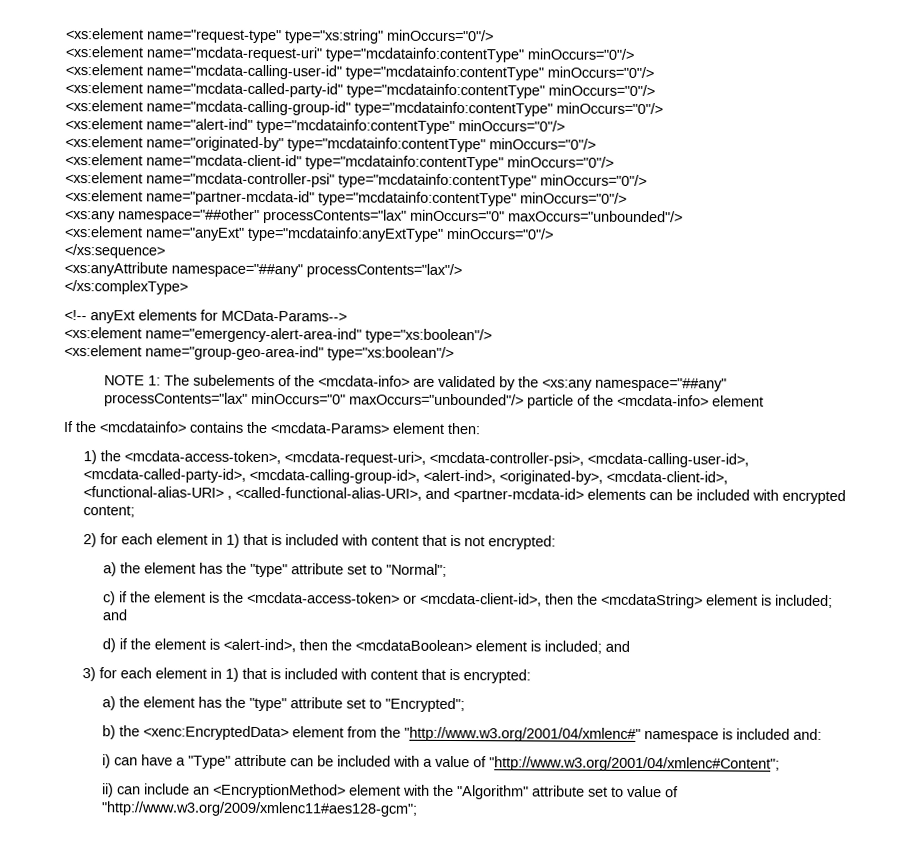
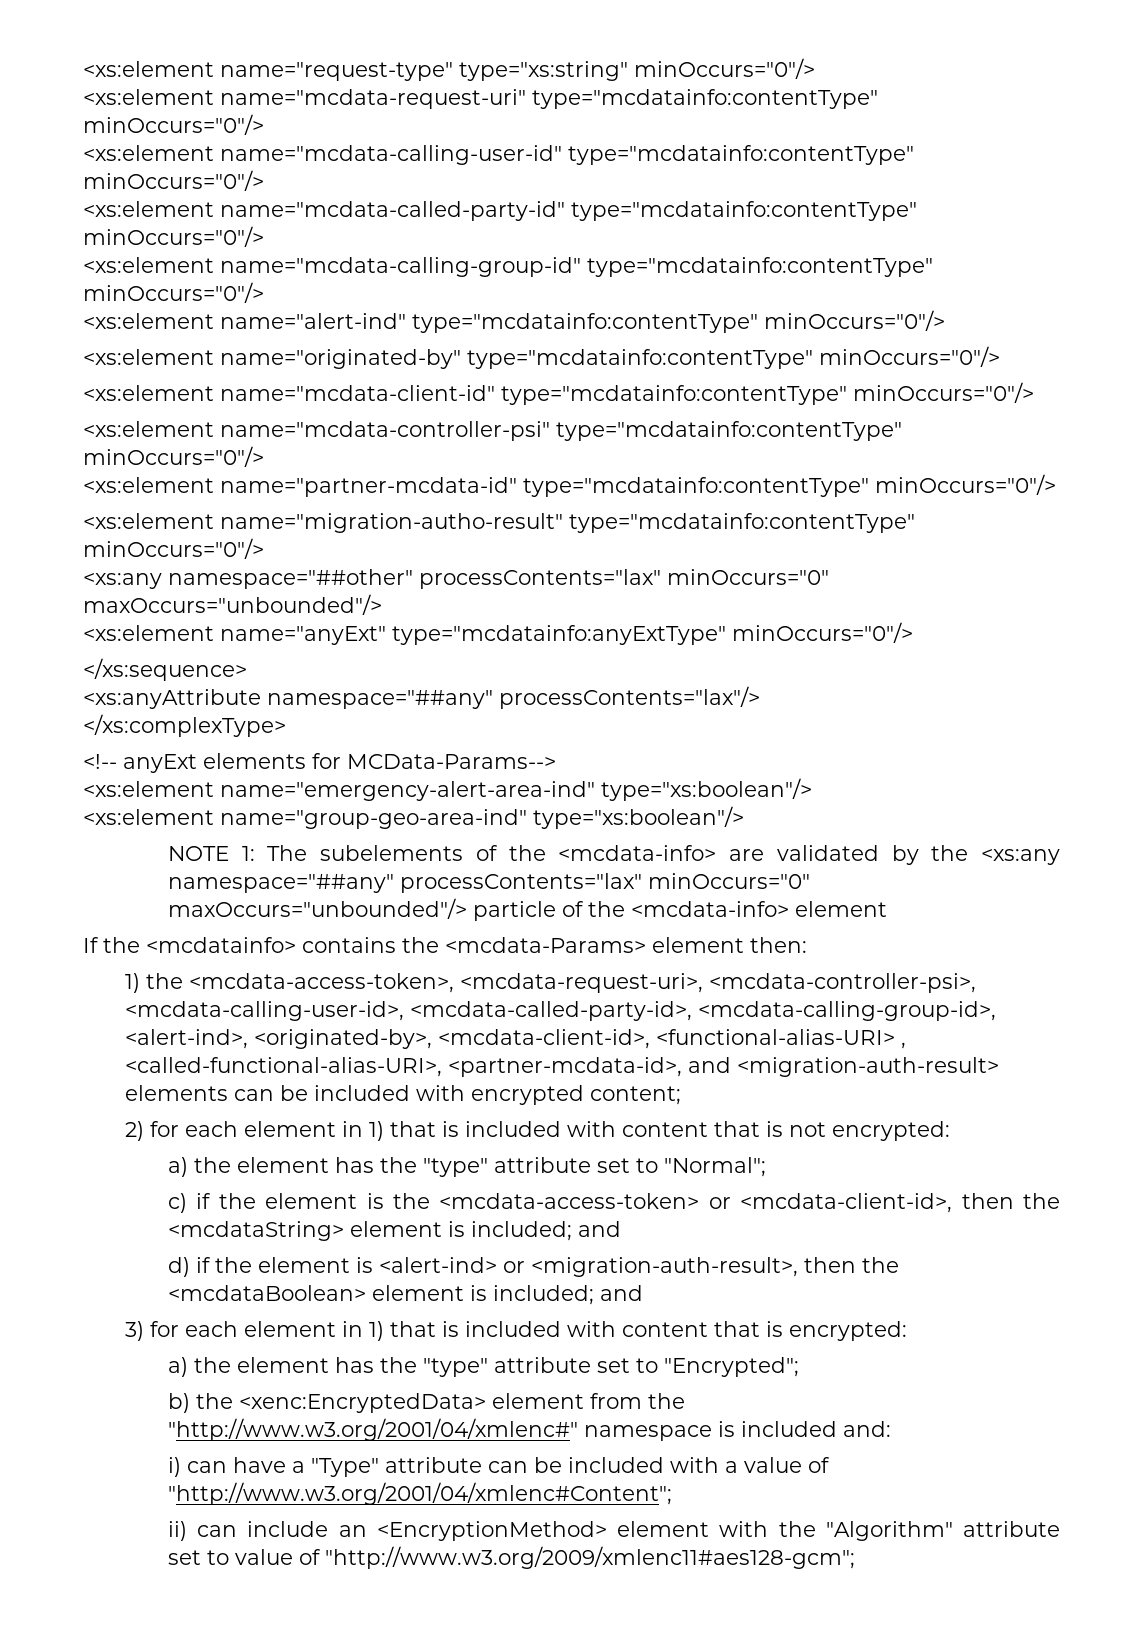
(627, 198) none -> [83,513,915,533] [83,538,264,559] // <xs:element name="migration-autho-result" type="mcdatainfo:contentType" minOccurs="0"/>
[424,487,584,503] and <partner-mcdata-id> -> [448,1057,1000,1077] <partner-mcdata-id>, and <migration-auth-result>
[222,638,296,653] <alert-ind>, -> [378,1257,798,1277] <alert-ind> or <migration-auth-result>,

